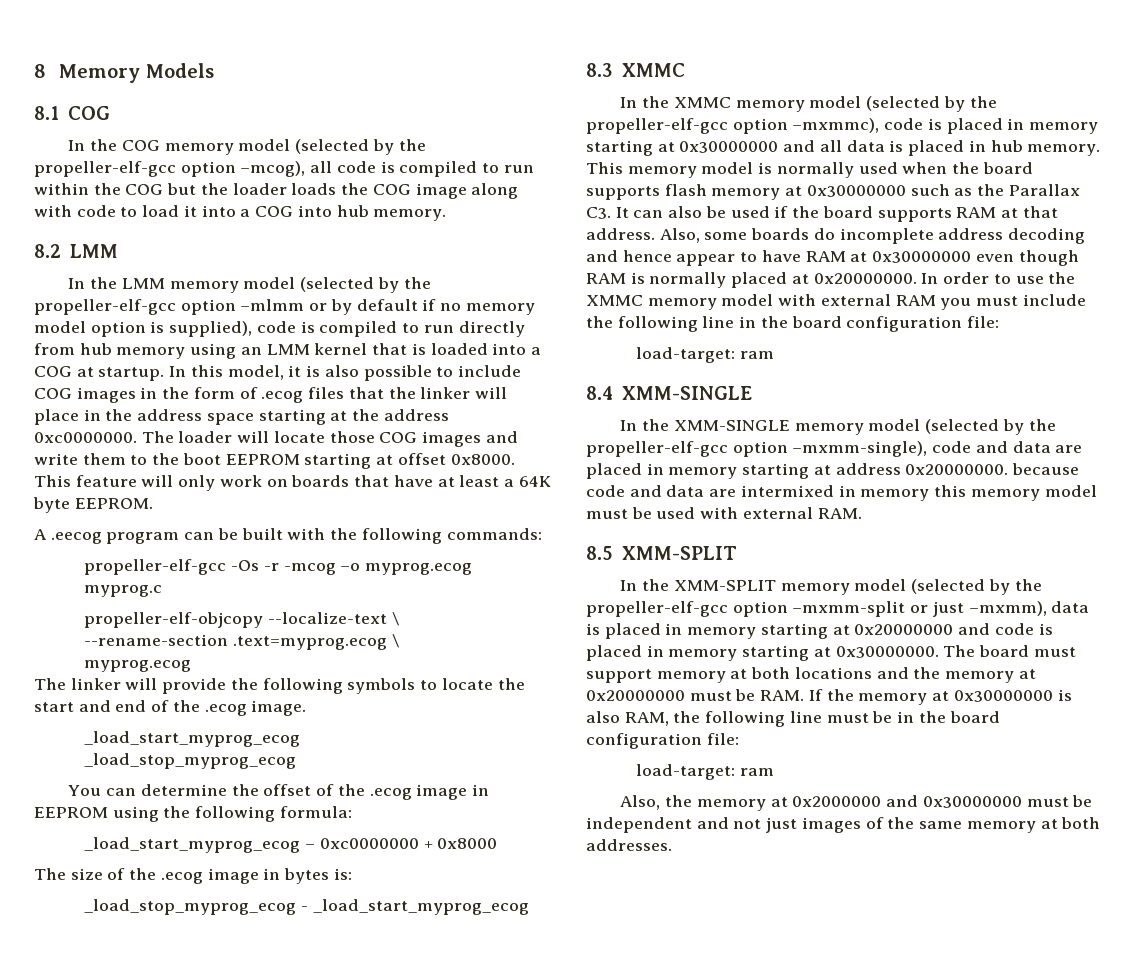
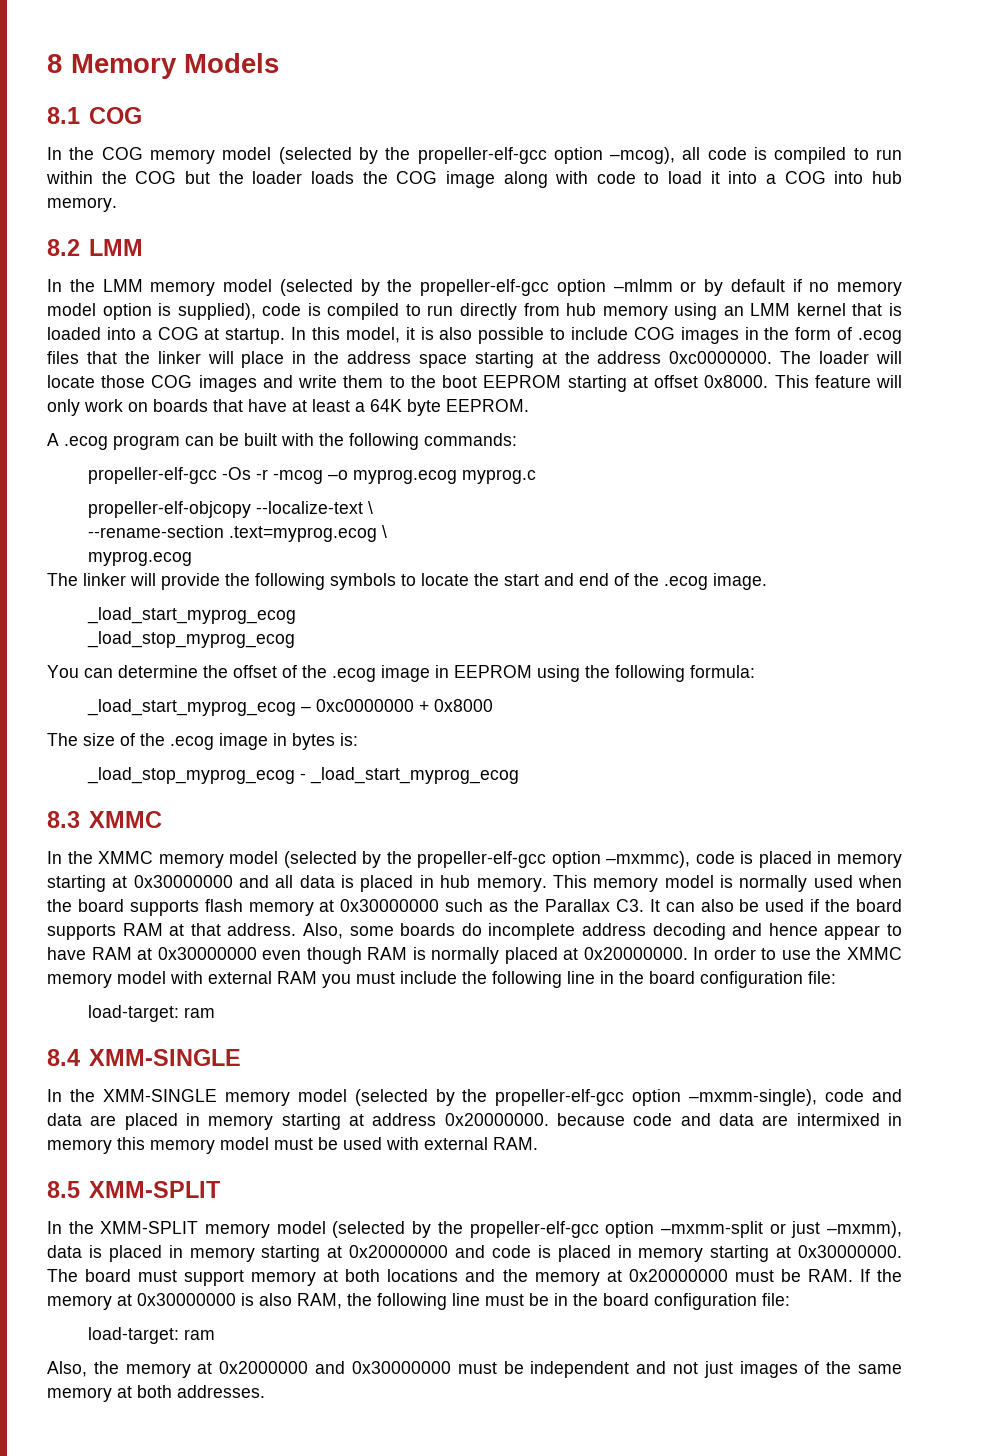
[50,532,102,544] .eecog -> [64,436,108,450] .ecog

